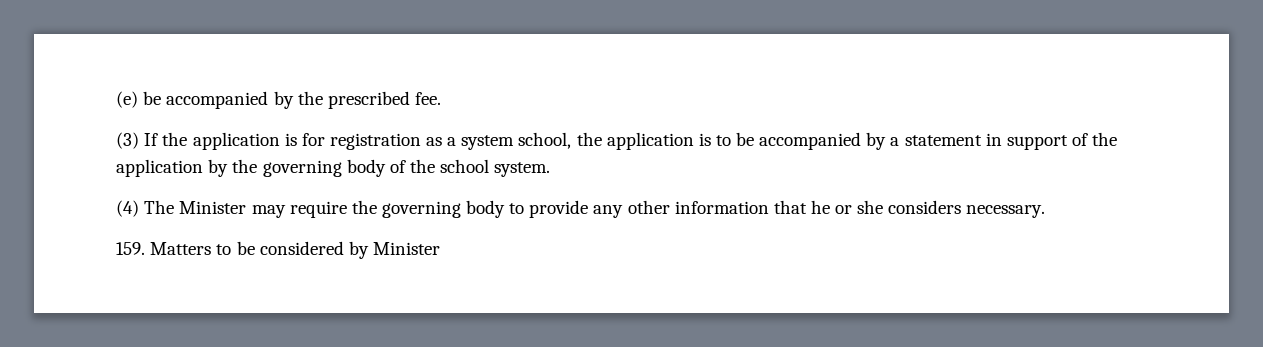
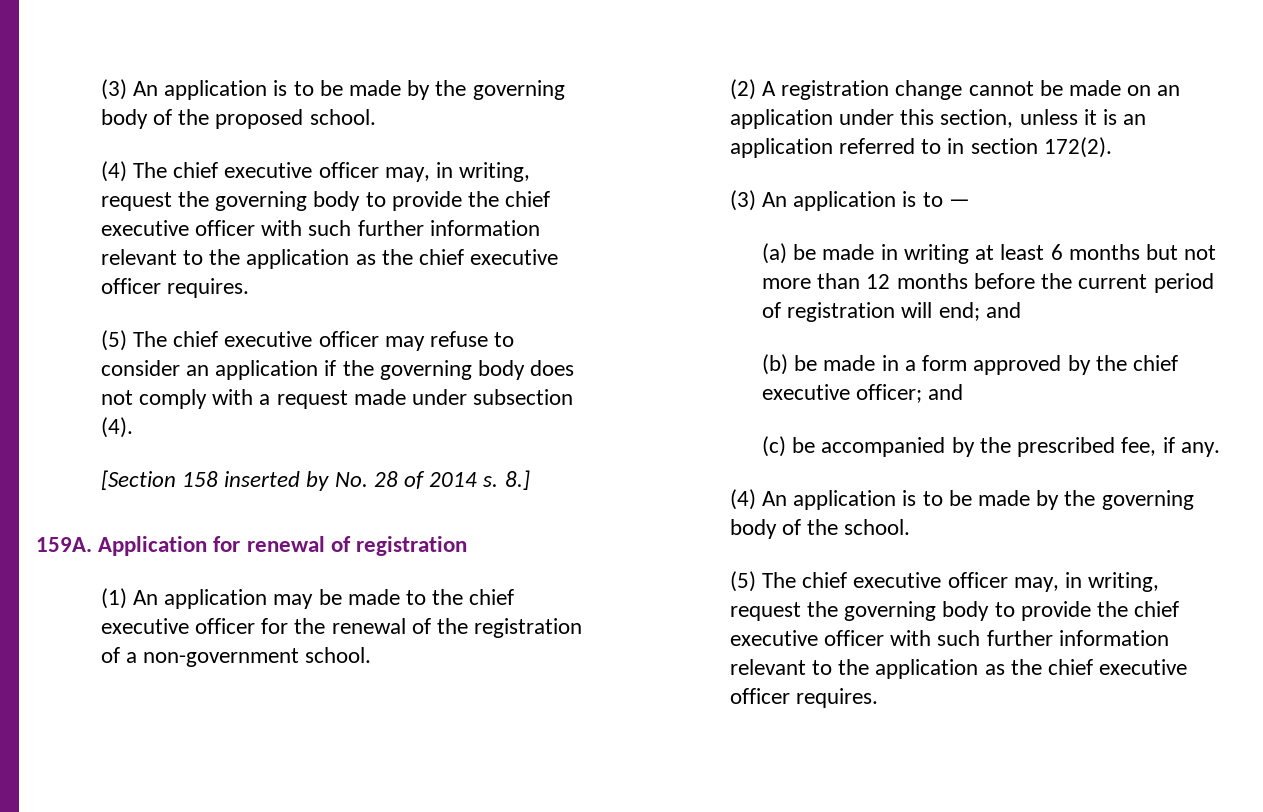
[116,91,441,109] [116,132,1118,150] [116,159,551,177] (e) be accompanied by the prescribed fee. // (3) If the application is for registration as a system school, the application is to be accompanied by a statement in support of the application by the governing body of the school system. -> [100,79,565,100] [100,109,376,129] (3) An application is to be made by the governing body of the proposed school.
[179,200,1046,218] [116,241,440,259] Minister may require the governing body to provide any other information that he or she considers necessary. // 159. Matters to be considered by Minister -> [173,162,531,182] [100,191,551,211] [100,220,540,236] [100,249,559,269] [100,278,249,298] [100,330,515,351] [100,360,575,380] [100,389,574,409] [100,417,133,438] [100,470,530,491] [36,536,468,556] [100,588,515,609] [100,618,583,638] [100,647,372,667] [729,79,1181,100] [729,109,1147,129] [729,137,1112,158] [729,190,970,211] [762,243,1217,264] [762,273,1214,293] [762,302,1021,322] [762,354,1178,375] [762,384,964,403] [762,436,1220,457] [729,489,1194,510] [729,519,911,539] [729,571,1160,592] [729,601,1180,621] [729,630,1169,646] [729,659,1188,679] [729,688,878,708] chief executive officer may, in writing, request the governing body to provide the chief executive officer with such further information relevant to the application as the chief executive officer requires. // (5) The chief executive officer may refuse to consider an application if the governing body does not comply with a request made under subsection (4). // [Section 158 inserted by No. 28 of 2014 s. 8.] // 159A. Application for renewal of registration // (1) An application may be made to the chief executive officer for the renewal of the registration of a non-government school. // (2) A registration change cannot be made on an application under this section, unless it is an application referred to in section 172(2). // (3) An application is to — // (a) be made in writing at least 6 months but not more than 12 months before the current period of registration will end; and // (b) be made in a form approved by the chief executive officer; and // (c) be accompanied by the prescribed fee, if any. // (4) An application is to be made by the governing body of the school. // (5) The chief executive officer may, in writing, request the governing body to provide the chief executive officer with such further information relevant to the application as the chief executive officer requires.

